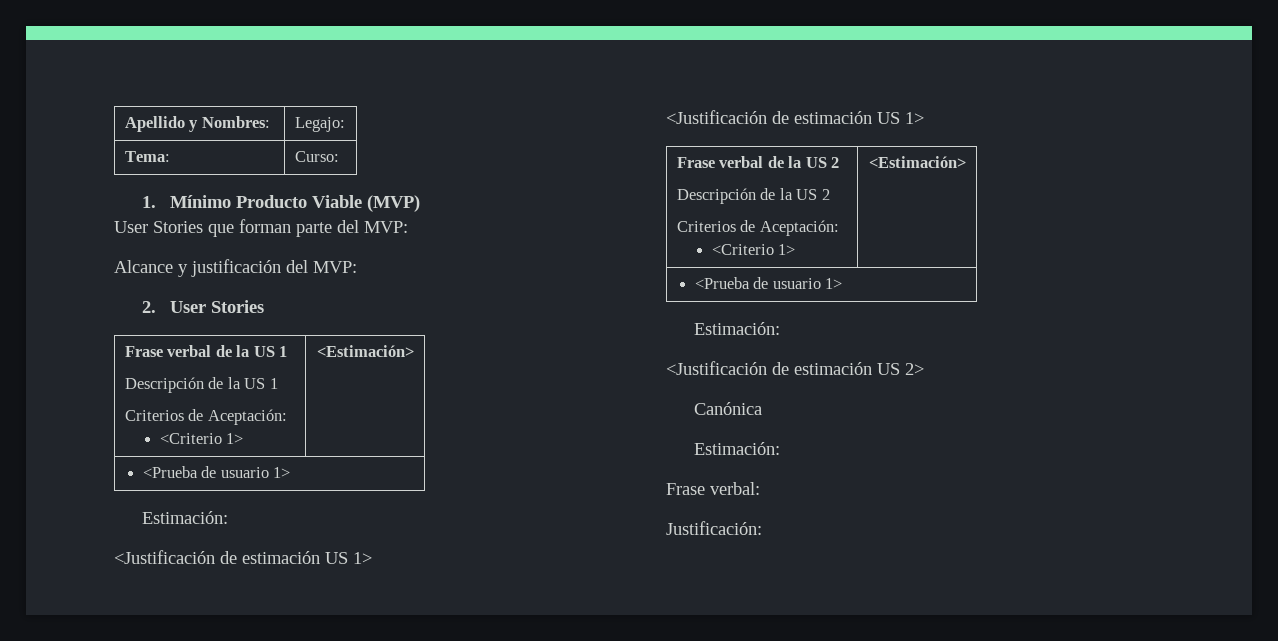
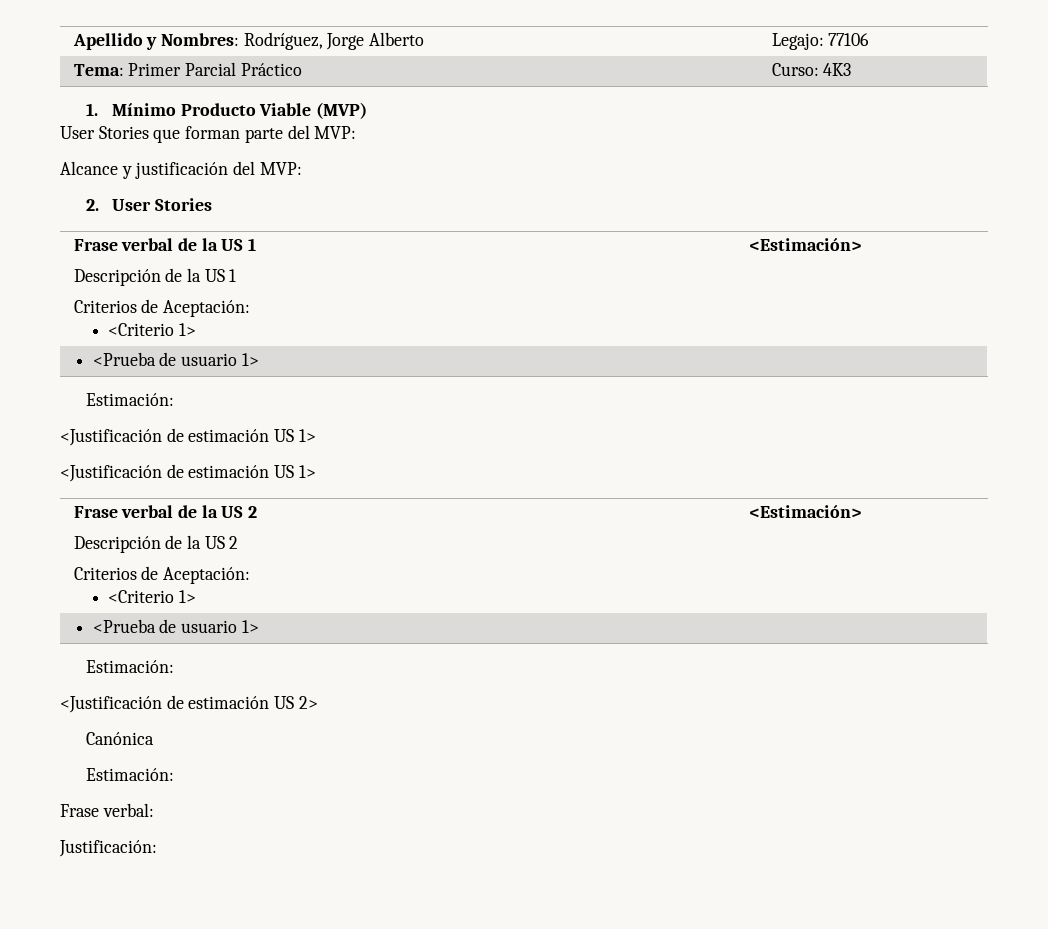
(270, 122) none -> [243,32,425,50] Rodríguez, Jorge Alberto
(345, 124) none -> [828,33,870,46] 77106
(170, 156) none -> [128,62,302,76] Primer Parcial Práctico
(339, 156) none -> [823,63,852,76] 4K3

